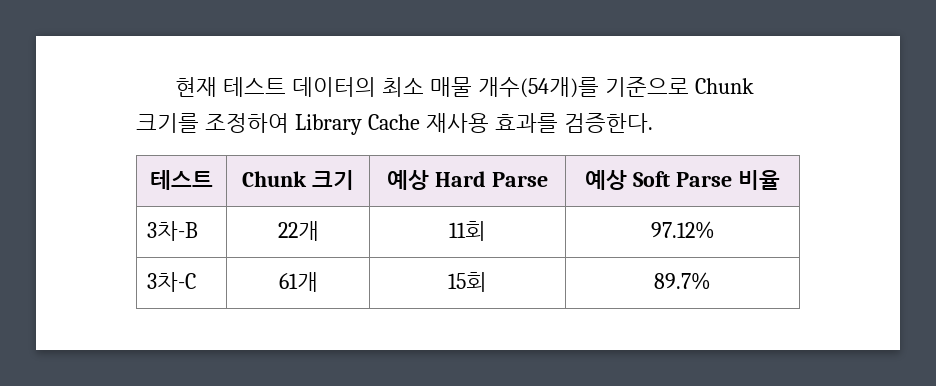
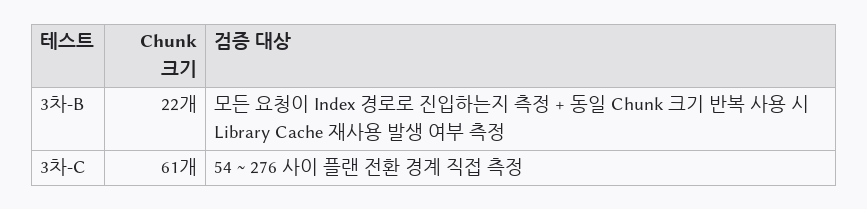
[175,77,754,98] [136,113,653,135] [150,170,213,190] [242,170,354,190] [387,170,548,190] [585,170,780,190] [147,221,199,241] [277,221,319,241] [449,221,486,241] [650,221,715,239] [147,272,197,292] [278,272,318,292] [448,272,487,292] [654,272,711,290] 현재 테스트 데이터의 최소 매물 개수(54개)를 기준으로 Chunk 크기를 조정하여 Library Cache 재사용 효과를 검증한다. // 테스트 | Chunk 크기 | 예상 Hard Parse | 예상 Soft Parse 비율 // 3차-B | 22개 | 11회 | 97.12% // 3차-C | 61개 | 15회 | 89.7% -> [40,32,95,50] [139,34,197,47] [160,60,197,78] [214,32,292,50] [40,95,85,113] [160,95,197,113] [214,95,810,113] [214,123,506,143] [40,158,87,176] [160,158,197,176] [214,158,524,176] 테스트 | Chunk 크기 | 검증 대상 // 3차-B | 22개 | 모든 요청이 Index 경로로 진입하는지 측정 + 동일 Chunk 크기 반복 사용 시 Library Cache 재사용 발생 여부 측정 // 3차-C | 61개 | 54 ~ 276 사이 플랜 전환 경계 직접 측정

